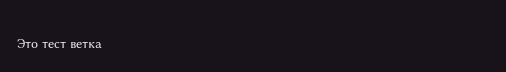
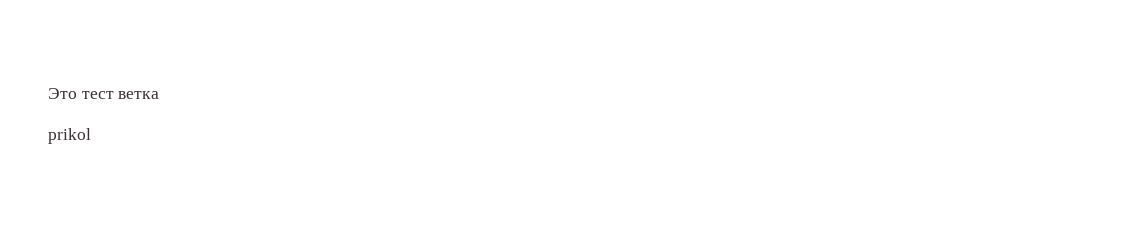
(102, 45) none -> [48,128,91,144] // prikol

